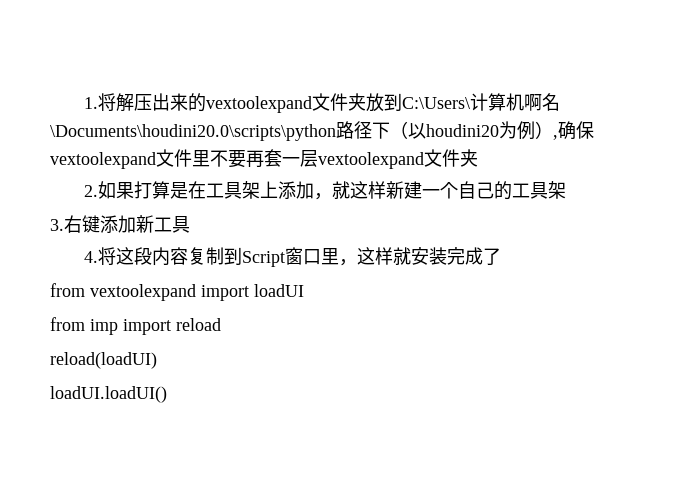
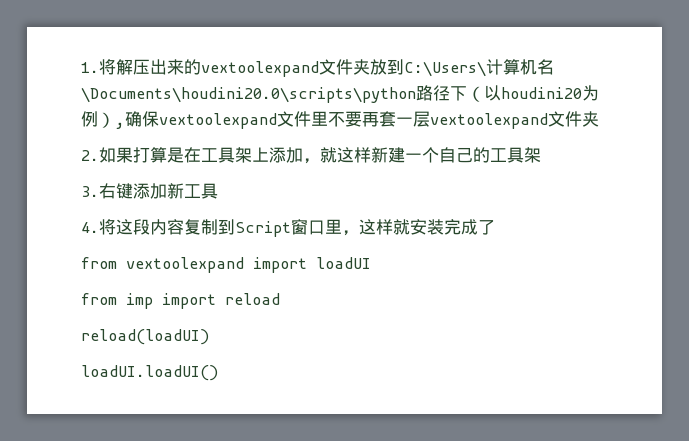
[524,93,543,111] 啊 -> (537, 67) none

